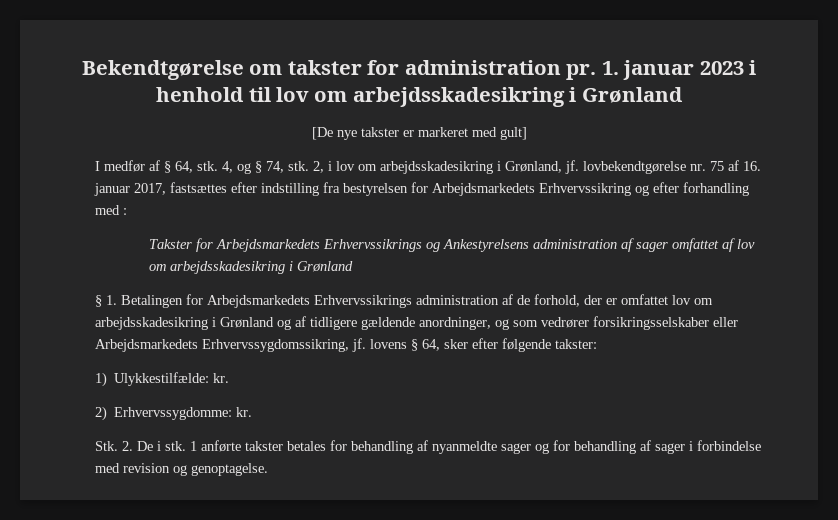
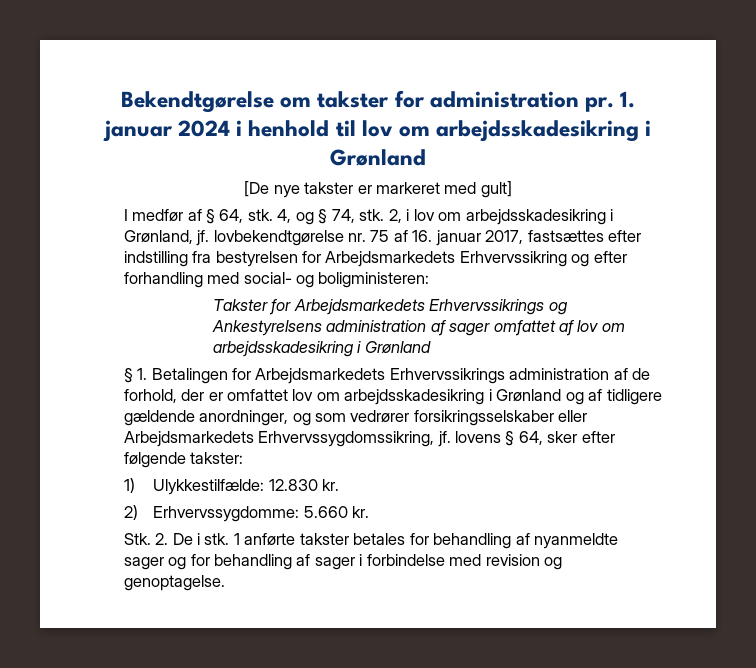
[699,61,744,75] 2023 -> [177,120,230,137] 2024
[122,208,127,215] : -> [243,272,430,288] social- og boligministeren:
(210, 379) none -> [268,479,318,491] 12.830
(233, 413) none -> [303,506,348,518] 5.660

